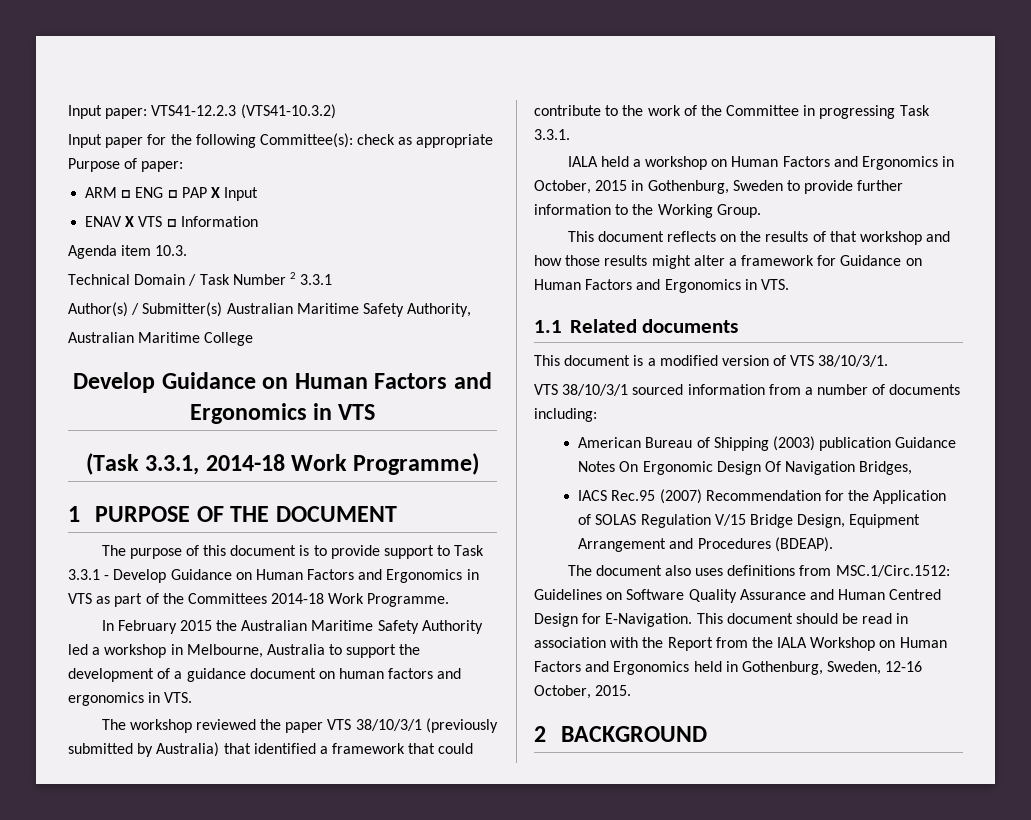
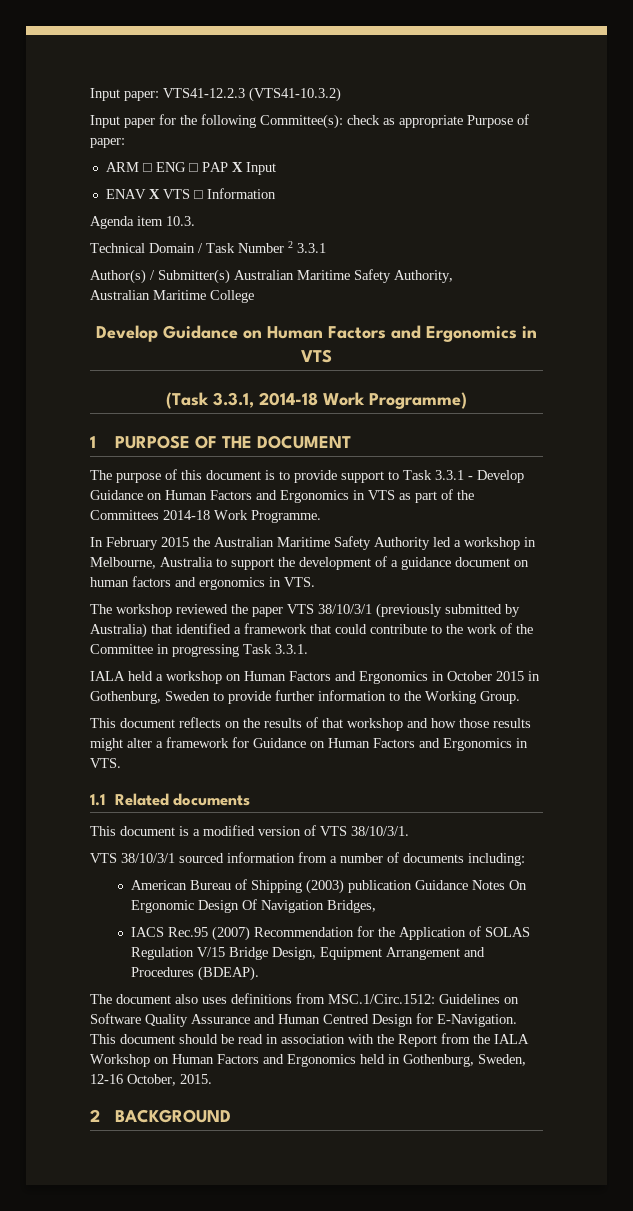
[534,180,591,194] October, -> [447,671,492,681] October

